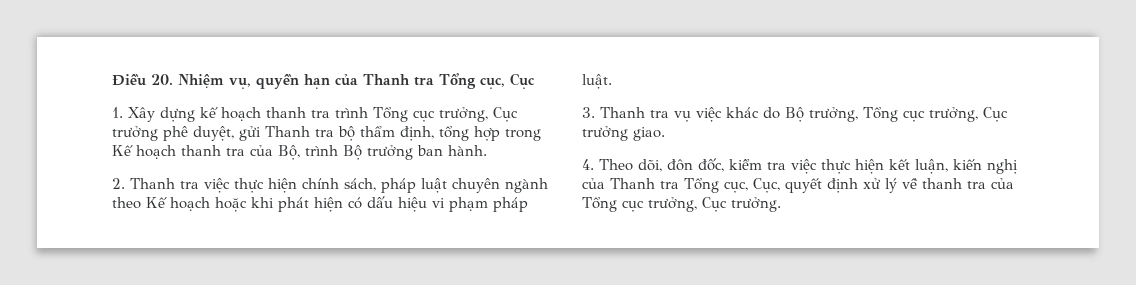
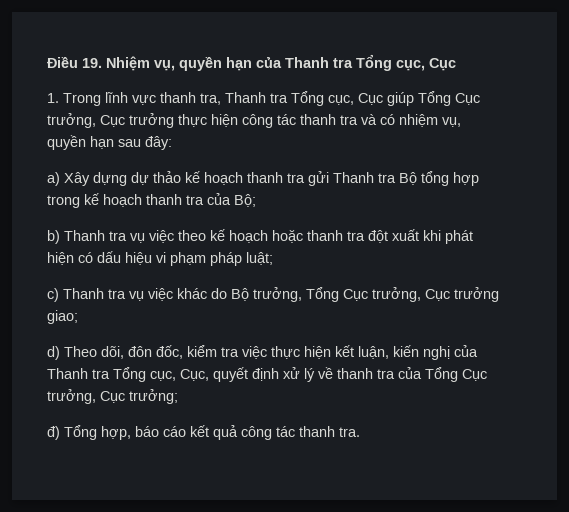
[151,74,173,85] 20. -> [82,58,102,68] 19.
[128,107,518,122] [112,126,434,141] Xây dựng kế hoạch thanh tra trình Tổng cục trưởng, Cục trưởng phê duyệt, gửi Thanh tra bộ thẩm định, -> [63,91,480,106] [47,113,461,128] [47,135,172,150] [47,171,417,186] Trong lĩnh vực thanh tra, Thanh tra Tổng cục, Cục giúp Tổng Cục trưởng, Cục trưởng thực hiện công tác thanh tra và có nhiệm vụ, quyền hạn sau đây: // a) Xây dựng dự thảo kế hoạch thanh tra gửi Thanh tra Bộ
[112,145,133,156] Kế -> [84,193,99,205] kế
[278,145,487,160] [112,178,548,193] [112,197,247,212] Bộ, trình Bộ trưởng ban hành. // 2. Thanh tra việc thực hiện chính sách, pháp luật chuyên ngành theo Kế hoạch hoặc -> [234,194,256,207] [47,229,419,244] Bộ; // b) Thanh tra vụ việc theo kế hoạch hoặc thanh tra đột xuất
[582,74,612,89] [582,107,595,118] luật. // 3. -> [246,252,273,265] [47,288,59,302] luật; // c)
[903,107,1008,122] [582,126,665,141] [582,159,594,170] cục trưởng, Cục trưởng giao. // 4. -> [343,287,499,302] [47,310,78,324] [47,346,60,360] Cục trưởng, Cục trưởng giao; // d)
[622,197,781,212] cục trưởng, Cục trưởng. -> [462,369,487,381] [47,389,178,404] [47,425,360,440] Cục trưởng, Cục trưởng; // đ) Tổng hợp, báo cáo kết quả công tác thanh tra.

